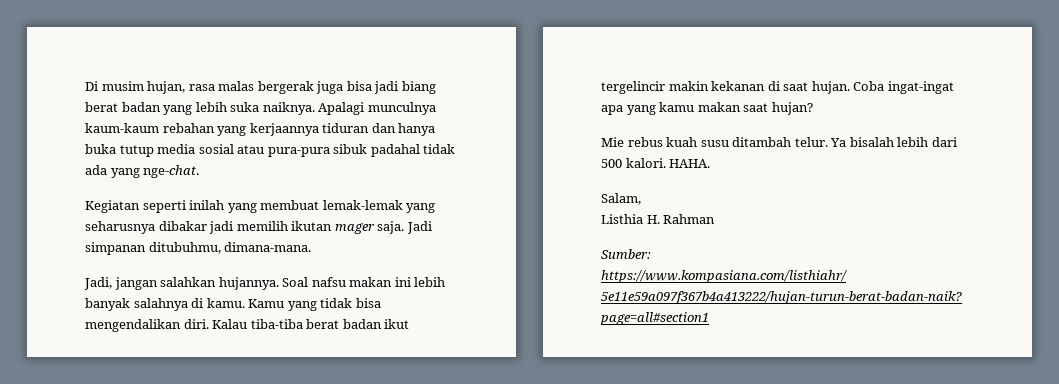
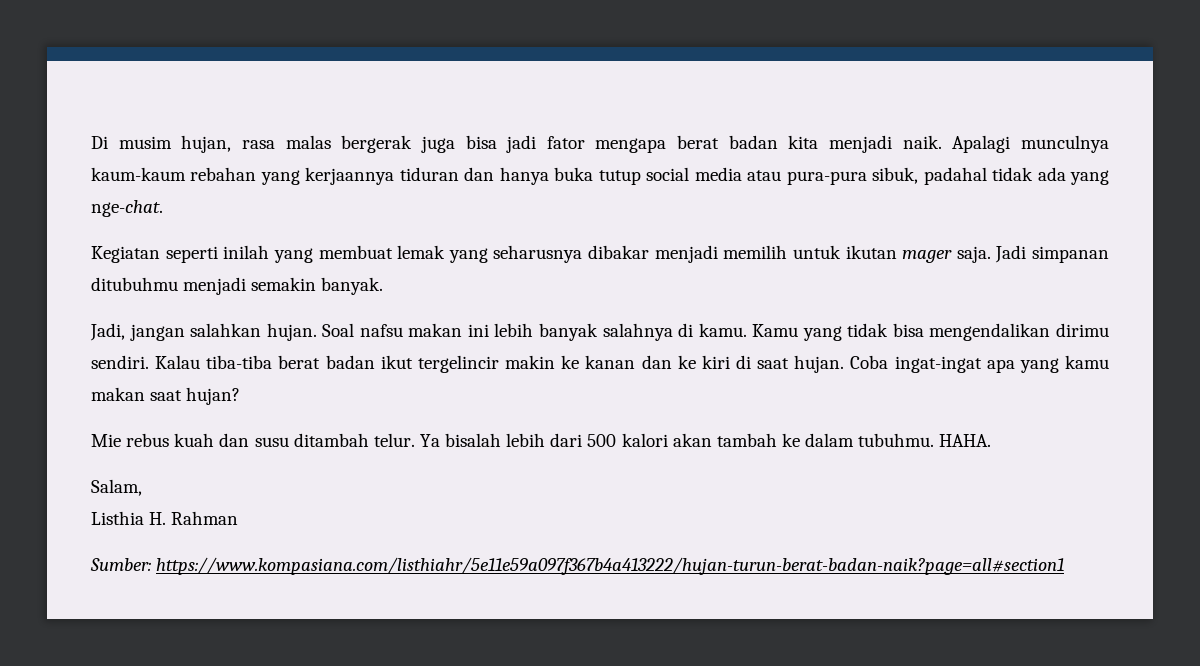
[401,81,436,94] [85,102,315,115] biang berat badan yang lebih suka naiknya. -> [546,135,942,153] fator mengapa berat badan kita menjadi naik.
[157,144,234,154] media sosial -> [646,167,742,181] social media
[333,144,368,154] sibuk -> [872,167,919,184] sibuk,
[322,200,403,210] lemak-lemak -> [397,245,446,259] lemak
[209,221,288,234] jadi memilih -> [654,245,841,263] menjadi memilih untuk
[148,242,312,254] ditubuhmu, dimana-mana. -> [91,277,384,295] ditubuhmu menjadi semakin banyak.
[218,277,279,290] hujannya. -> [266,323,317,341] hujan.
[183,319,209,329] diri. -> [1055,323,1109,337] [91,355,149,369] dirimu sendiri.
[711,81,766,91] kekanan -> [561,355,730,369] ke kanan dan ke kiri
(698, 142) none -> [219,433,250,447] dan
[625,158,666,168] kalori. -> [621,433,935,447] kalori akan tambah ke dalam tubuhmu.

